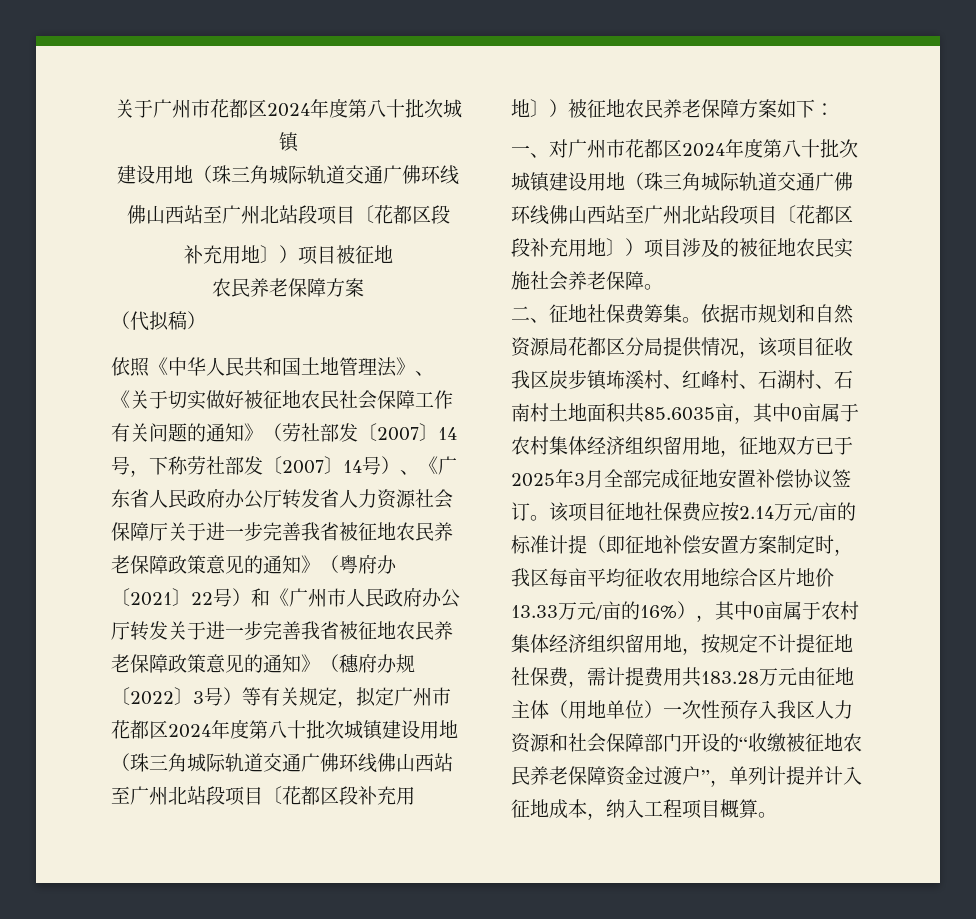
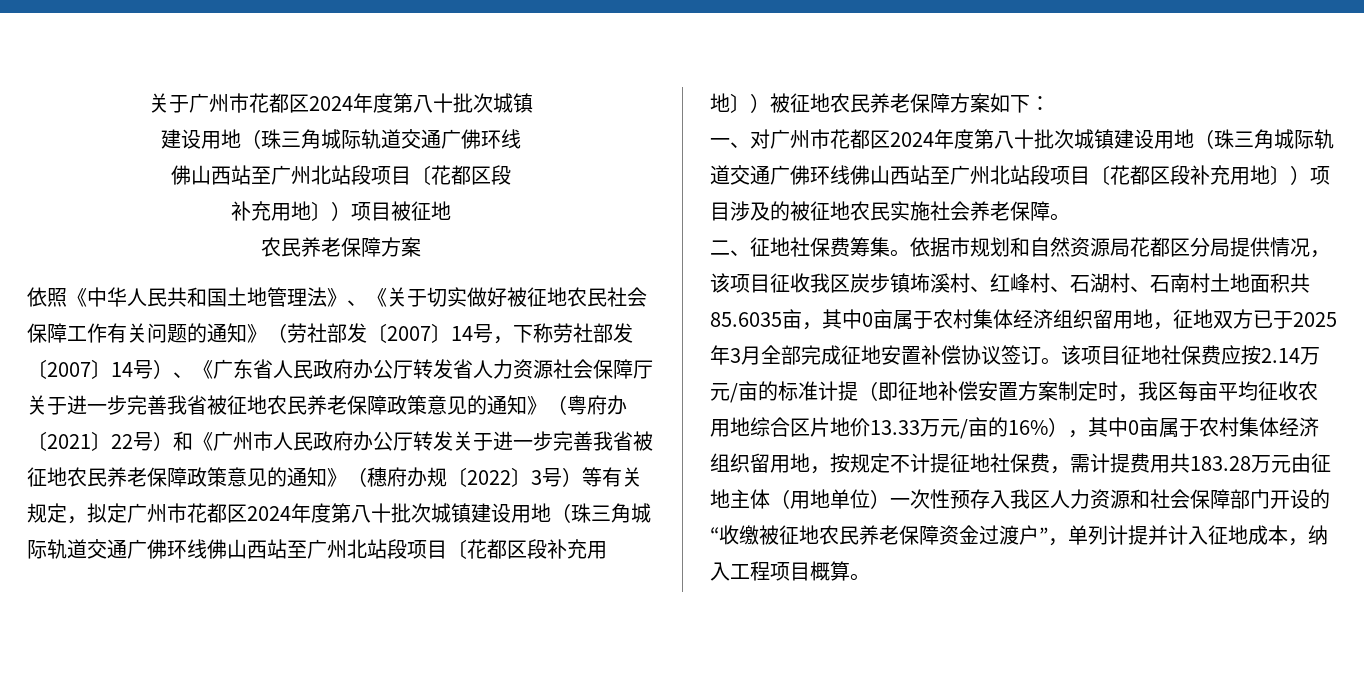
[111,311,206,331] // （代拟稿） -> (421, 247) none

